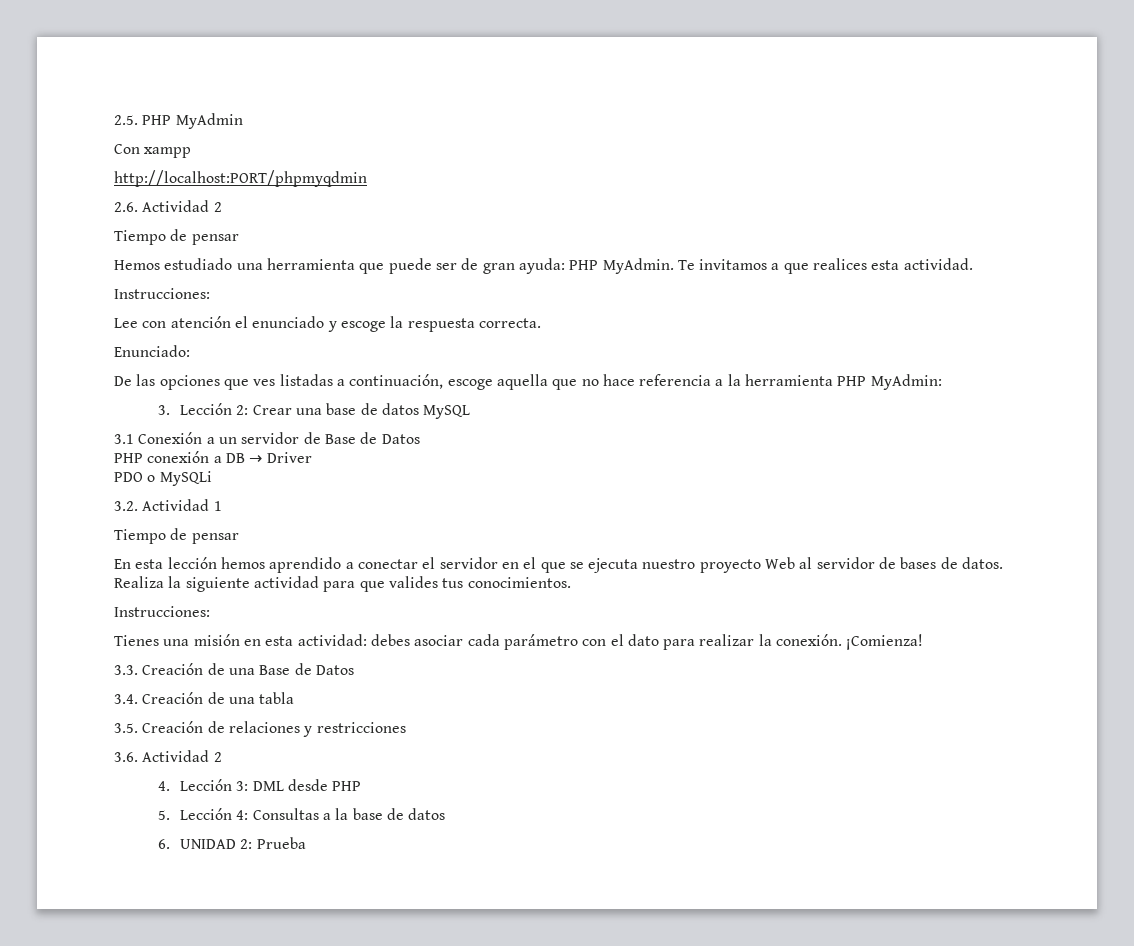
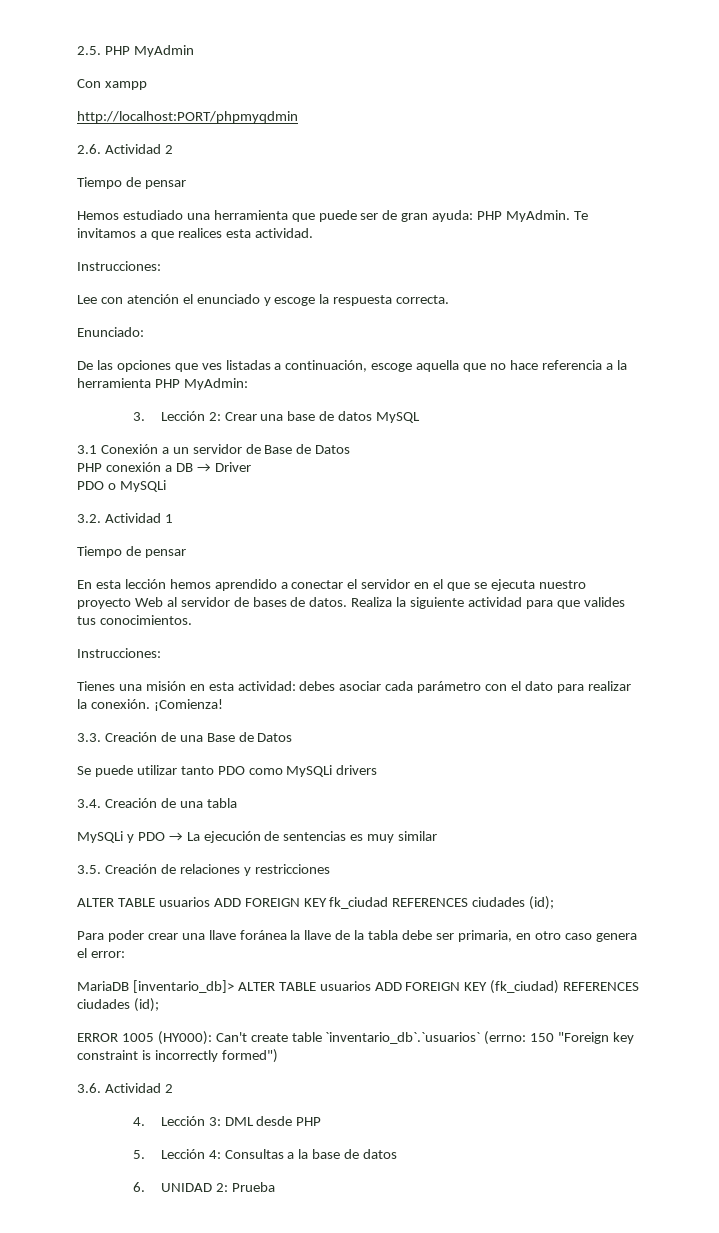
(354, 670) none -> [77,765,378,777] // Se puede utilizar tanto PDO como MySQLi drivers
(295, 698) none -> [77,831,438,843] // MySQLi y PDO → La ejecución de sentencias es muy similar
(406, 727) none -> [77,896,555,910] [77,930,637,942] [77,948,125,958] [77,980,640,994] [77,998,159,1012] [77,1031,635,1045] [77,1049,278,1063] // ALTER TABLE usuarios ADD FOREIGN KEY fk_ciudad REFERENCES ciudades (id); // Para poder crear una llave foránea la llave de la tabla debe ser primaria, en otro caso genera el error: // MariaDB [inventario_db]> ALTER TABLE usuarios ADD FOREIGN KEY (fk_ciudad) REFERENCES ciudades (id); // ERROR 1005 (HY000): Can't create table `inventario_db`.`usuarios` (errno: 150 "Foreign key constraint is incorrectly formed")

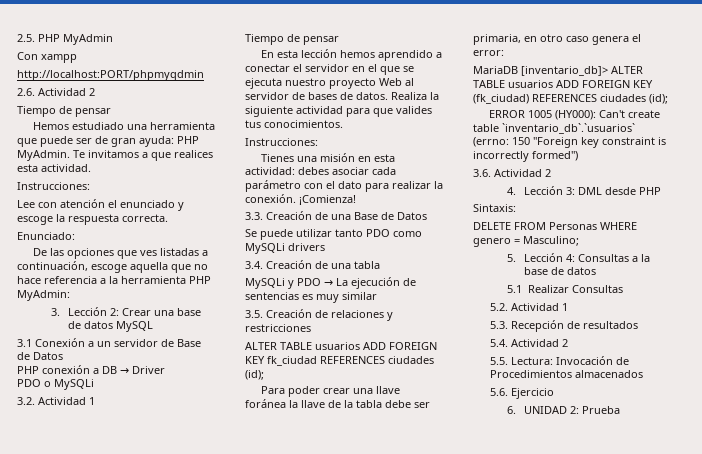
(322, 1121) none -> [473,204,516,212] [473,222,637,230] [473,236,579,247] // Sintaxis: // DELETE FROM Personas WHERE genero = Masculino;
(398, 1154) none -> [507,285,623,293] [490,303,569,311] [490,320,639,332] [490,339,569,347] [490,356,630,365] [490,370,644,378] [490,388,555,399] // 5.1 Realizar Consultas // 5.2. Actividad 1 // 5.3. Recepción de resultados // 5.4. Actividad 2 // 5.5. Lectura: Invocación de Procedimientos almacenados // 5.6. Ejercicio

